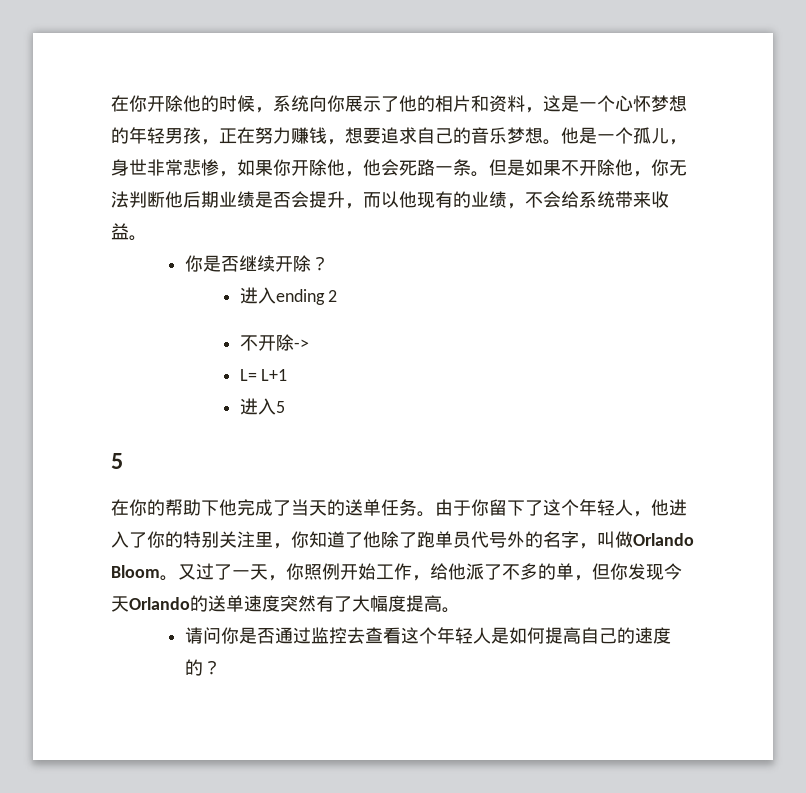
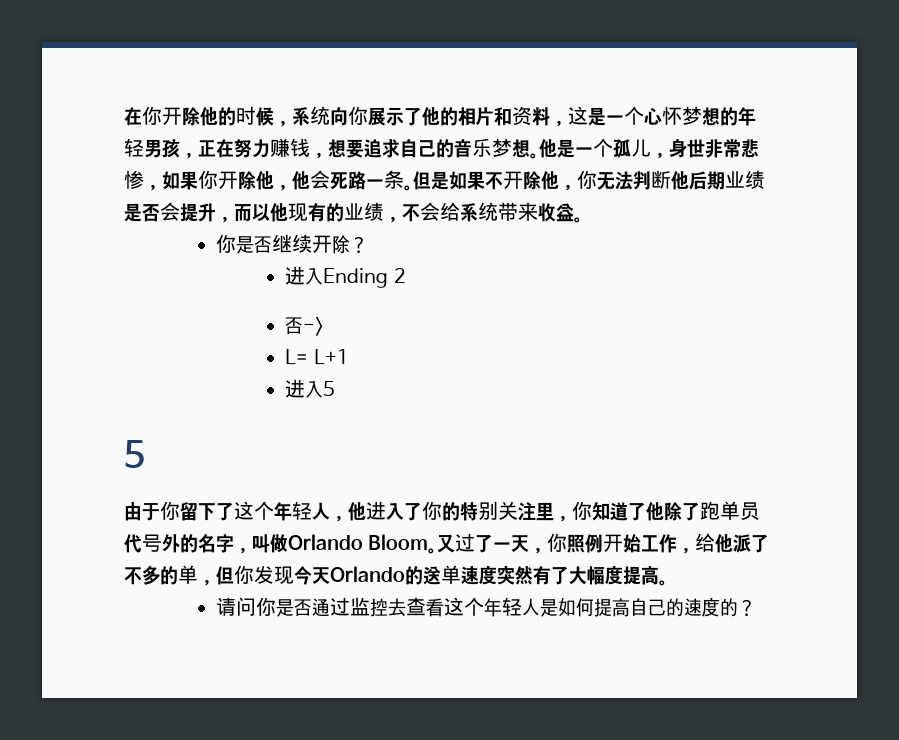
[275,289,325,305] ending -> [323,268,389,288] Ending
[239,334,294,351] 不开除 -> [285,317,304,335] 否
[111,499,435,517] 在你的帮助下他完成了当天的送单任务。 -> (145, 454) none

